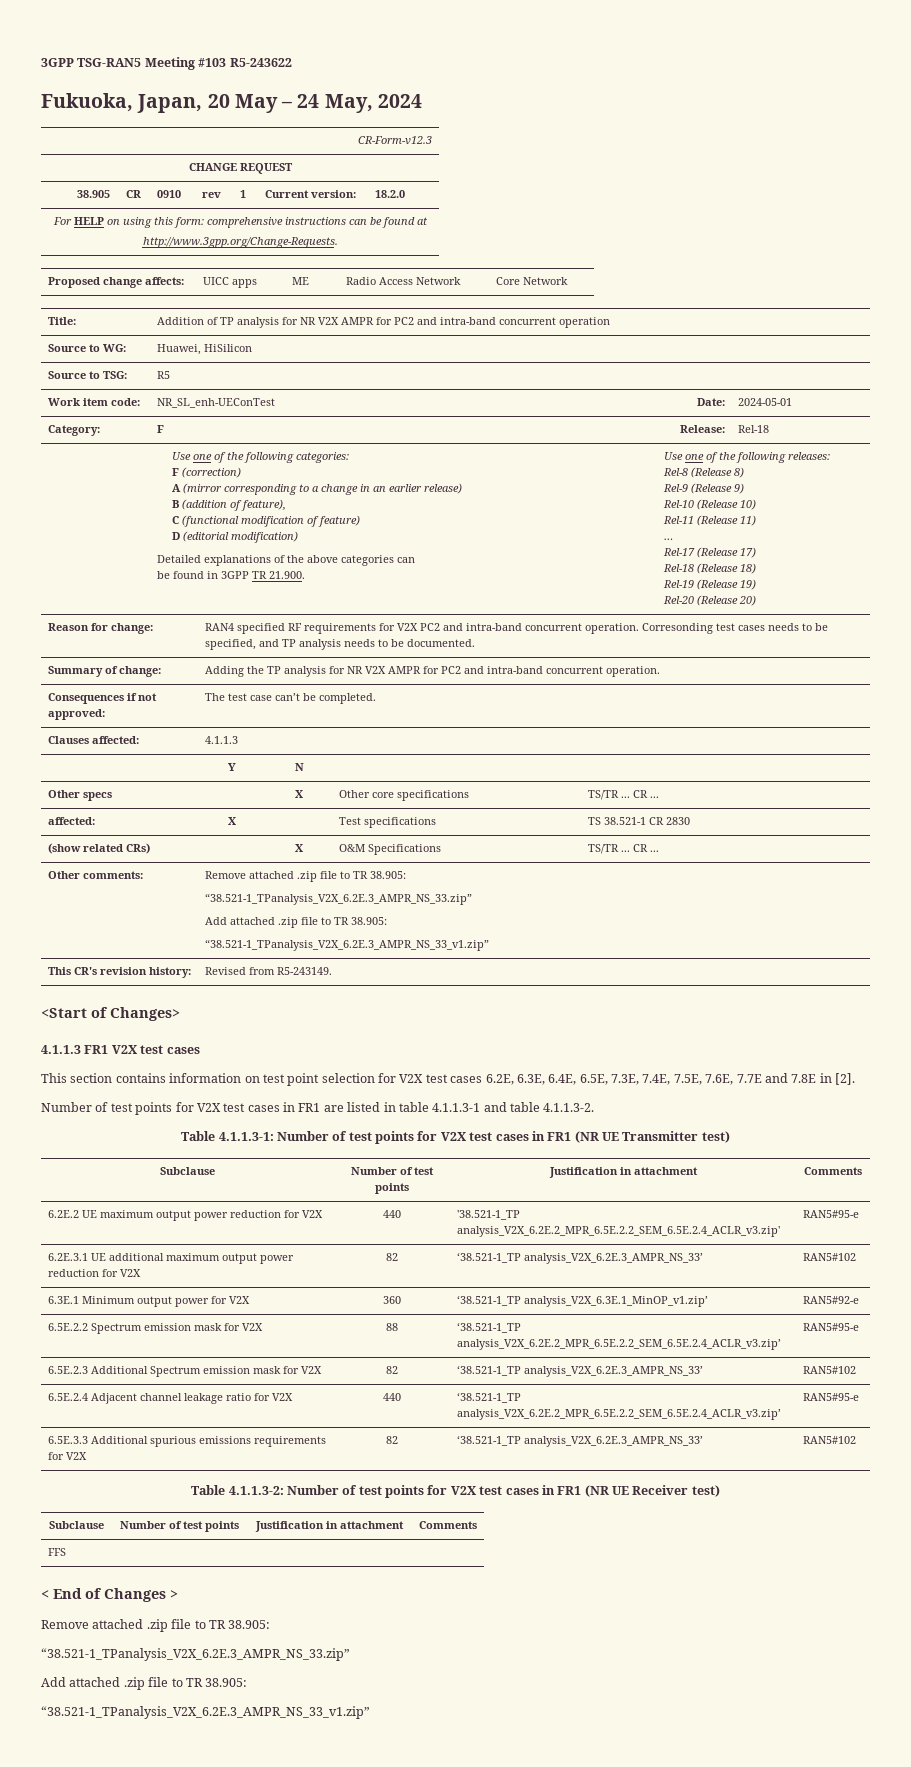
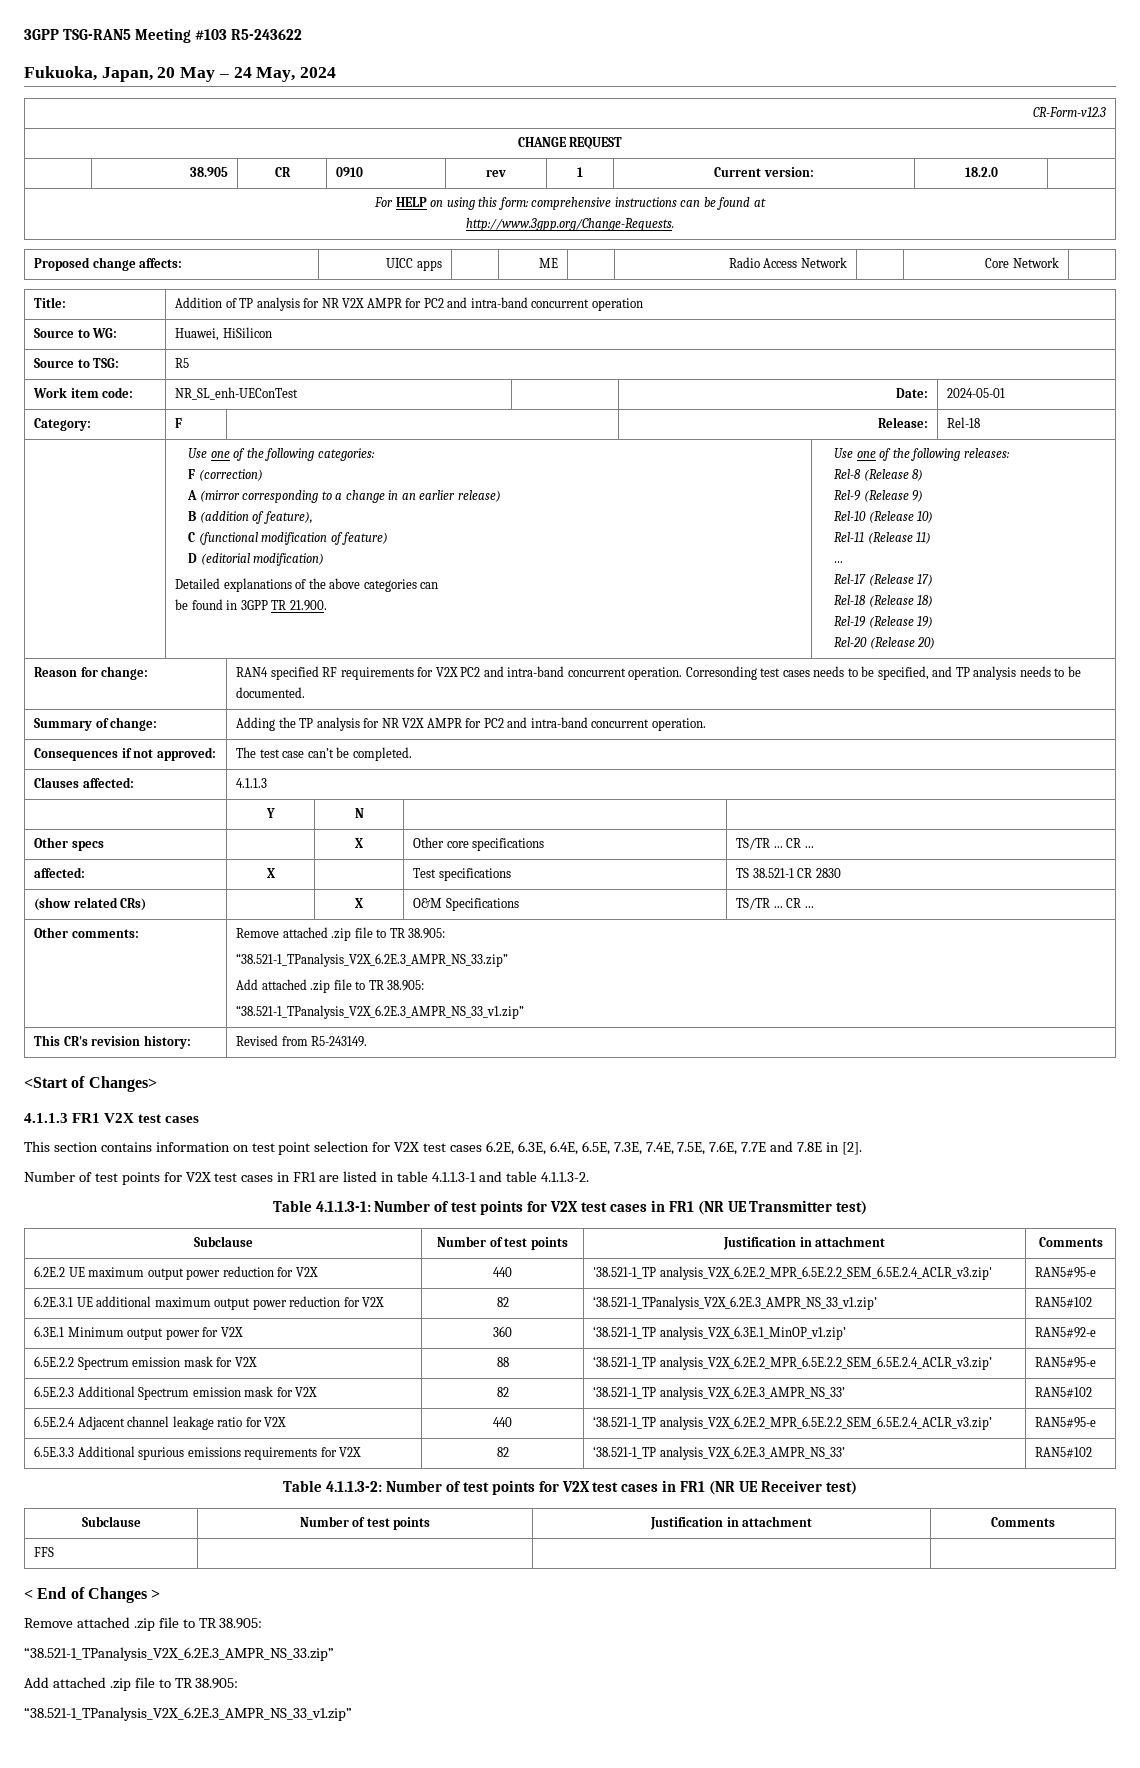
[456,1252,703,1264] ‘38.521-1_TP analysis_V2X_6.2E.3_AMPR_NS_33’ -> [593,1296,878,1310] ‘38.521-1_TPanalysis_V2X_6.2E.3_AMPR_NS_33_v1.zip’

